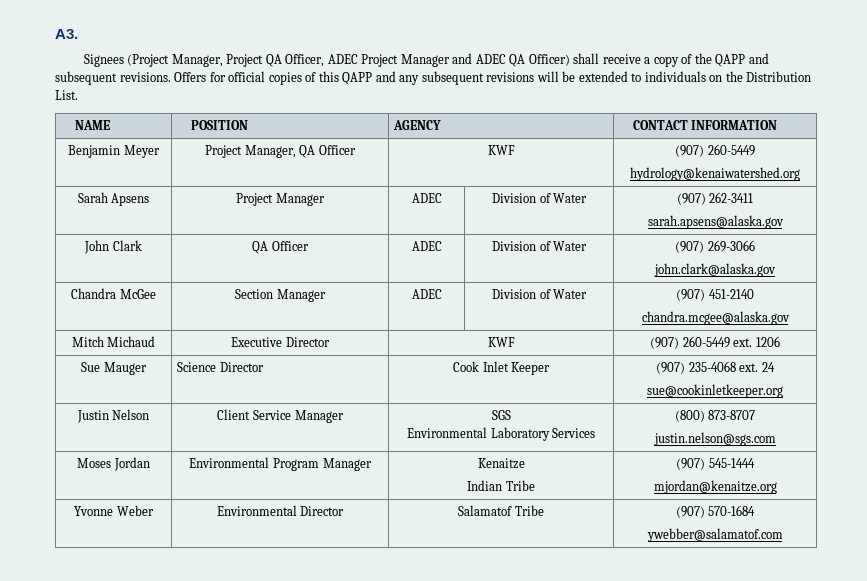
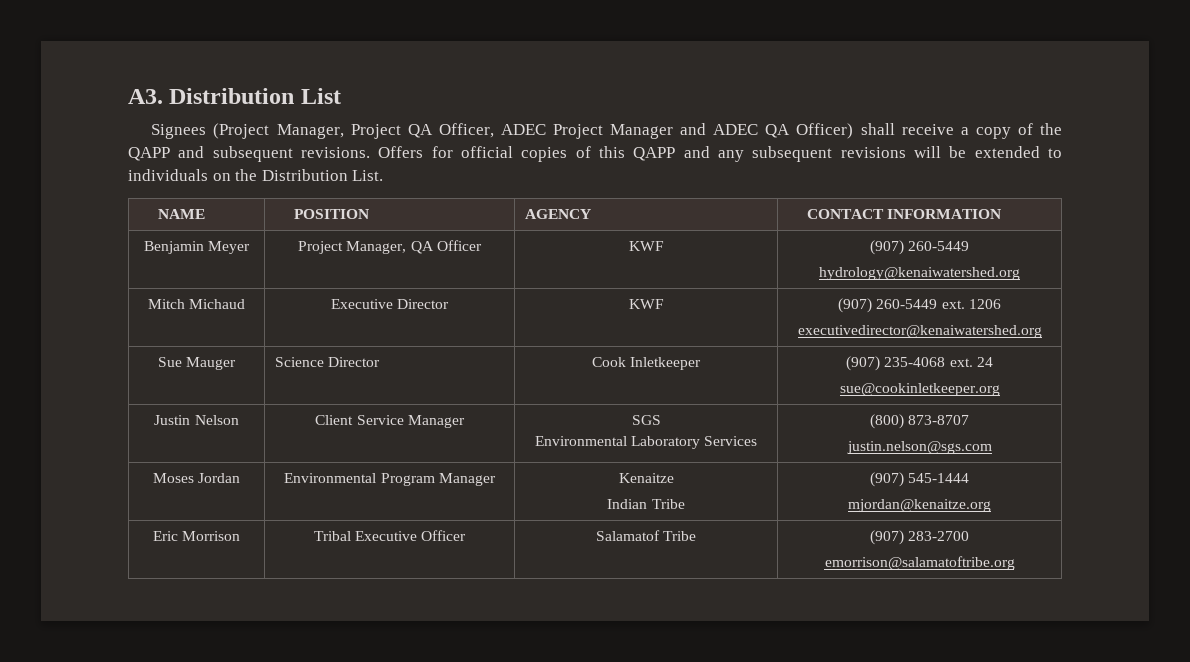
(78, 34) none -> [169,88,341,104] Distribution List
[77,192,150,206] [236,193,325,206] [411,193,442,203] [491,193,588,203] [676,192,754,205] [647,215,784,229] [84,240,142,254] [252,241,309,254] [411,241,442,251] [491,241,588,251] [675,240,755,253] [654,263,776,277] [71,288,156,299] [235,289,326,302] [411,289,442,299] [491,289,588,299] [676,289,754,301] [641,311,790,325] // Sarah Apsens | Project Manager | ADEC | Division of Water | (907) 262-3411 // sarah.apsens@alaska.gov // John Clark | QA Officer | ADEC | Division of Water | (907) 269-3066 // john.clark@alaska.gov // Chandra McGee | Section Manager | ADEC | Division of Water | (907) 451-2140 // chandra.mcgee@alaska.gov -> (1020, 273) none
(780, 341) none -> [797,325,1042,338] // executivedirector@kenaiwatershed.org
[482,361,551,375] Inlet Keeper -> [630,357,702,370] Inletkeeper
[74,505,154,516] [216,505,345,516] Yvonne Weber | Environmental Director -> [152,531,241,541] [313,530,467,541] Eric Morrison | Tribal Executive Officer
[708,505,756,516] [646,528,783,542] 570-1684 // ywebber@salamatof.com -> [908,531,970,541] [824,556,1015,570] 283-2700 // emorrison@salamatoftribe.org

